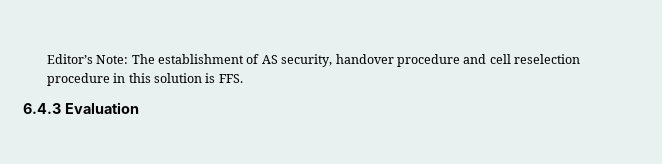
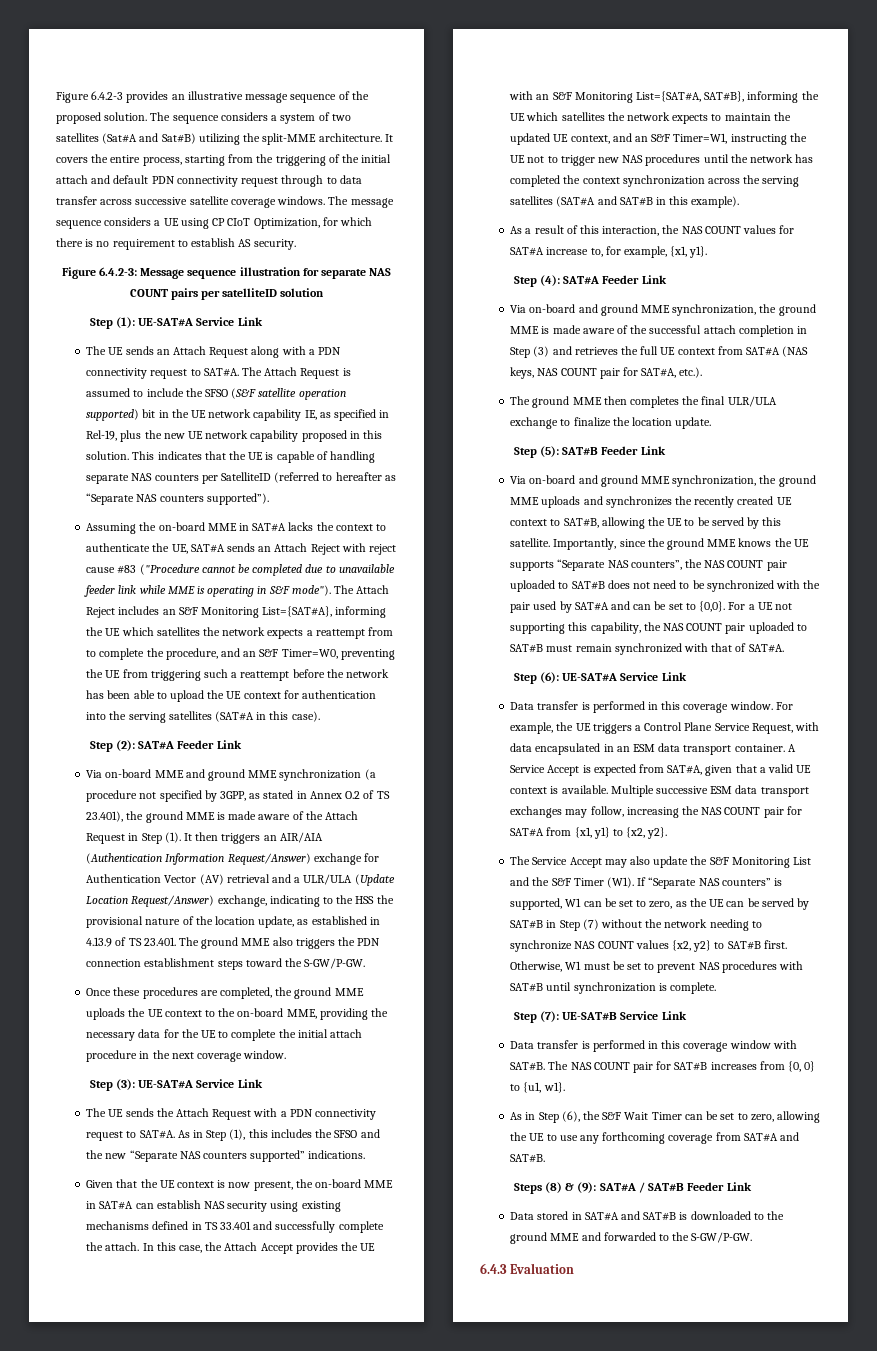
[46,54,581,67] [46,73,243,86] Editor’s Note: The establishment of AS security, handover procedure and cell reselection procedure in this solution is FFS. -> [56,91,369,103] [56,112,351,124] [56,133,393,145] [56,154,392,166] [56,175,362,187] [56,196,394,208] [56,217,373,229] [56,238,296,250] [61,267,392,279] [129,288,325,300] [89,317,263,329] [86,346,342,358] [86,367,351,379] [86,388,346,400] [86,409,390,421] [86,430,383,442] [86,451,376,463] [86,472,396,484] [86,493,269,505] [86,522,387,534] [86,543,397,555] [86,564,395,576] [84,585,390,597] [86,606,387,618] [86,627,394,639] [86,648,395,660] [86,669,390,681] [86,690,377,702] [86,711,320,723] [89,740,242,752] [86,769,376,781] [86,790,390,802] [86,811,359,823] [86,832,323,844] [86,853,379,865] [86,874,395,886] [86,895,394,907] [86,916,380,928] [86,937,381,949] [86,958,366,970] [86,987,364,999] [86,1008,389,1020] [86,1029,363,1041] [86,1050,287,1062] [89,1079,263,1091] [86,1108,377,1120] [86,1129,380,1141] [86,1150,366,1162] [86,1179,394,1191] [86,1200,341,1212] [86,1221,384,1233] [86,1242,376,1254] [509,91,819,103] [510,112,791,124] [510,133,807,145] [510,154,814,166] [510,175,800,187] [510,196,740,208] [510,225,795,236] [510,246,708,258] [513,275,667,287] [510,304,816,316] [510,325,808,337] [510,346,809,358] [510,367,703,379] [510,396,777,408] [510,417,712,429] [513,446,666,458] [510,475,816,487] [510,496,792,508] [510,517,782,529] [510,538,809,550] [510,559,787,571] [510,580,821,592] [510,601,793,613] [510,622,807,634] [510,643,784,655] [513,672,687,684] [510,701,793,713] [510,722,820,734] [510,743,796,755] [510,764,812,776] [510,785,809,797] [510,806,802,818] [510,827,668,839] [510,856,812,868] [510,877,783,889] [510,898,810,910] [510,919,762,931] [510,940,787,952] [510,961,804,973] [510,982,716,994] [513,1011,687,1023] [510,1040,797,1052] [510,1061,816,1073] [510,1082,565,1093] [510,1111,821,1123] [510,1132,800,1144] [510,1154,546,1163] [513,1182,752,1194] [510,1211,785,1221] [510,1232,753,1244] Figure 6.4.2-3 provides an illustrative message sequence of the proposed solution. The sequence considers a system of two satellites (Sat#A and Sat#B) utilizing the split-MME architecture. It covers the entire process, starting from the triggering of the initial attach and default PDN connectivity request through to data transfer across successive satellite coverage windows. The message sequence considers a UE using CP CIoT Optimization, for which there is no requirement to establish AS security. // Figure 6.4.2-3: Message sequence illustration for separate NAS COUNT pairs per satelliteID solution // Step (1): UE-SAT#A Service Link // The UE sends an Attach Request along with a PDN connectivity request to SAT#A. The Attach Request is assumed to include the SFSO (S&F satellite operation supported) bit in the UE network capability IE, as specified in Rel-19, plus the new UE network capability proposed in this solution. This indicates that the UE is capable of handling separate NAS counters per SatelliteID (referred to hereafter as “Separate NAS counters supported”). // Assuming the on-board MME in SAT#A lacks the context to authenticate the UE, SAT#A sends an Attach Reject with reject cause #83 ("Procedure cannot be completed due to unavailable feeder link while MME is operating in S&F mode"). The Attach Reject includes an S&F Monitoring List={SAT#A}, informing the UE which satellites the network expects a reattempt from to complete the procedure, and an S&F Timer=W0, preventing the UE from triggering such a reattempt before the network has been able to upload the UE context for authentication into the serving satellites (SAT#A in this case). // Step (2): SAT#A Feeder Link // Via on-board MME and ground MME synchronization (a procedure not specified by 3GPP, as stated in Annex O.2 of TS 23.401), the ground MME is made aware of the Attach Request in Step (1). It then triggers an AIR/AIA (Authentication Information Request/Answer) exchange for Authentication Vector (AV) retrieval and a ULR/ULA (Update Location Request/Answer) exchange, indicating to the HSS the provisional nature of the location update, as established in 4.13.9 of TS 23.401. The ground MME also triggers the PDN connection establishment steps toward the S-GW/P-GW. // Once these procedures are completed, the ground MME uploads the UE context to the on-board MME, providing the necessary data for the UE to complete the initial attach procedure in the next coverage window. // Step (3): UE-SAT#A Service Link // The UE sends the Attach Request with a PDN connectivity request to SAT#A. As in Step (1), this includes the SFSO and the new “Separate NAS counters supported” indications. // Given that the UE context is now present, the on-board MME in SAT#A can establish NAS security using existing mechanisms defined in TS 33.401 and successfully complete the attach. In this case, the Attach Accept provides the UE with an S&F Monitoring List={SAT#A, SAT#B}, informing the UE which satellites the network expects to maintain the updated UE context, and an S&F Timer=W1, instructing the UE not to trigger new NAS procedures until the network has completed the context synchronization across the serving satellites (SAT#A and SAT#B in this example). // As a result of this interaction, the NAS COUNT values for SAT#A increase to, for example, {x1, y1}. // Step (4): SAT#A Feeder Link // Via on-board and ground MME synchronization, the ground MME is made aware of the successful attach completion in Step (3) and retrieves the full UE context from SAT#A (NAS keys, NAS COUNT pair for SAT#A, etc.). // The ground MME then completes the final ULR/ULA exchange to finalize the location update. // Step (5): SAT#B Feeder Link // Via on-board and ground MME synchronization, the ground MME uploads and synchronizes the recently created UE context to SAT#B, allowing the UE to be served by this satellite. Importantly, since the ground MME knows the UE supports “Separate NAS counters”, the NAS COUNT pair uploaded to SAT#B does not need to be synchronized with the pair used by SAT#A and can be set to {0,0}. For a UE not supporting this capability, the NAS COUNT pair uploaded to SAT#B must remain synchronized with that of SAT#A. // Step (6): UE-SAT#A Service Link // Data transfer is performed in this coverage window. For example, the UE triggers a Control Plane Service Request, with data encapsulated in an ESM data transport container. A Service Accept is expected from SAT#A, given that a valid UE context is available. Multiple successive ESM data transport exchanges may follow, increasing the NAS COUNT pair for SAT#A from {x1, y1} to {x2, y2}. // The Service Accept may also update the S&F Monitoring List and the S&F Timer (W1). If “Separate NAS counters” is supported, W1 can be set to zero, as the UE can be served by SAT#B in Step (7) without the network needing to synchronize NAS COUNT values {x2, y2} to SAT#B first. Otherwise, W1 must be set to prevent NAS procedures with SAT#B until synchronization is complete. // Step (7): UE-SAT#B Service Link // Data transfer is performed in this coverage window with SAT#B. The NAS COUNT pair for SAT#B increases from {0, 0} to {u1, w1}. // As in Step (6), the S&F Wait Timer can be set to zero, allowing the UE to use any forthcoming coverage from SAT#A and SAT#B. // Steps (8) & (9): SAT#A / SAT#B Feeder Link // Data stored in SAT#A and SAT#B is downloaded to the ground MME and forwarded to the S-GW/P-GW.

